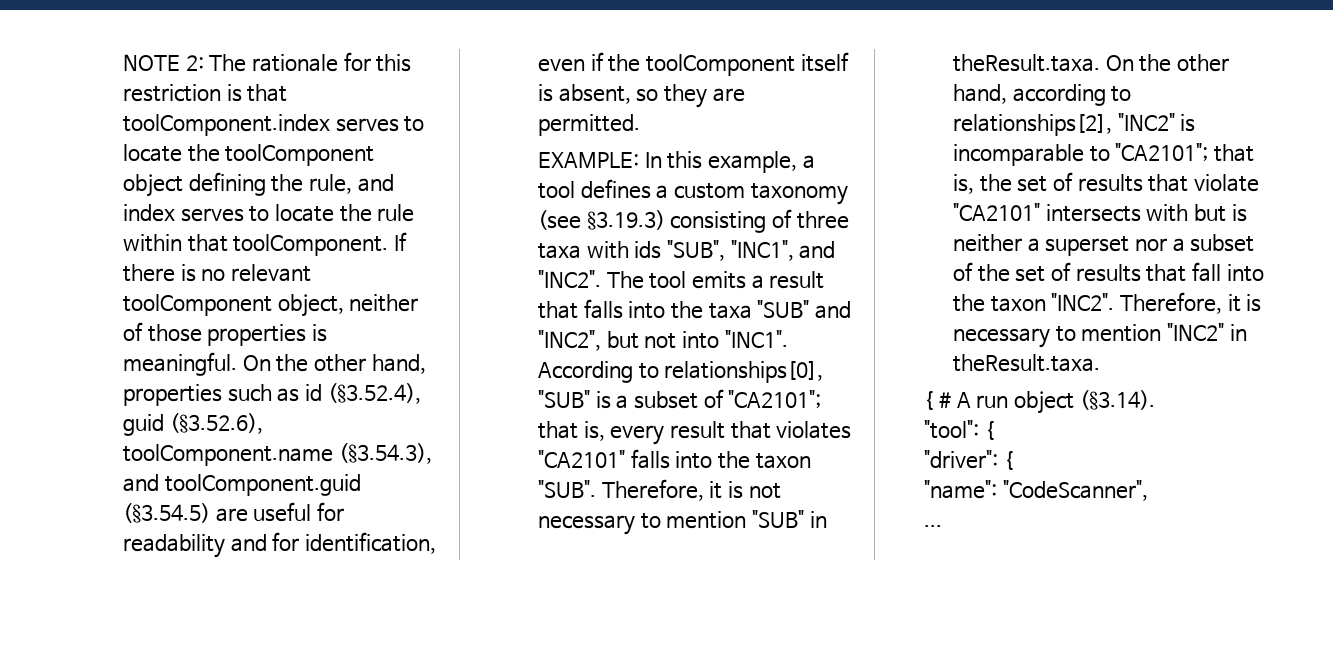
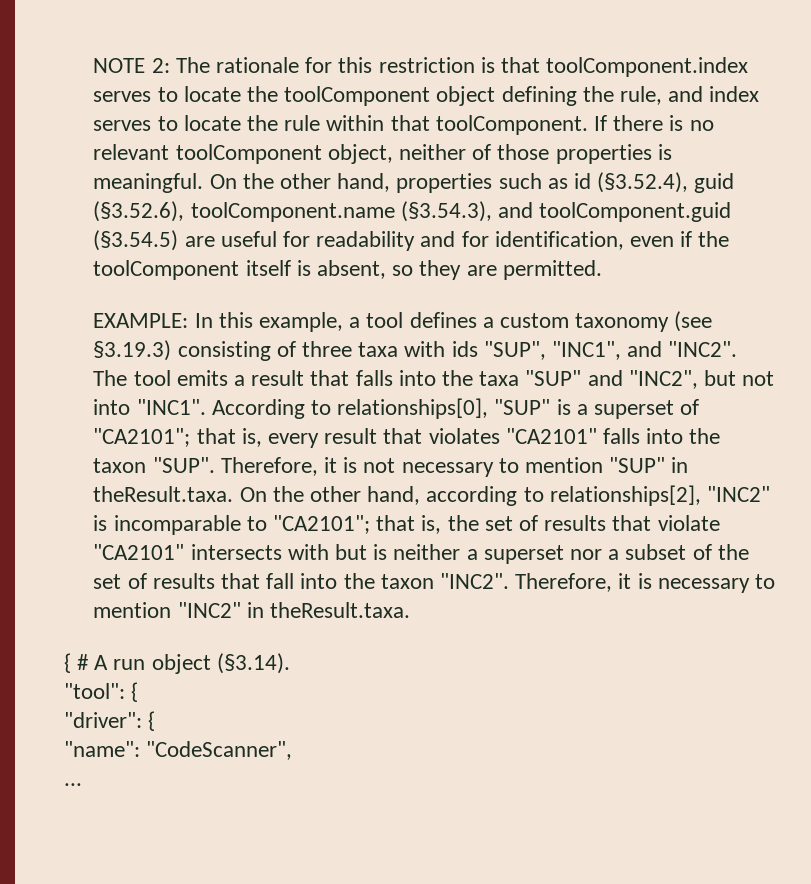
[666,240,725,261] "SUB", -> [483,341,546,360] "SUP",
[757,300,810,318] "SUB" -> [525,370,582,386] "SUP"
[537,390,590,408] "SUB" -> [494,399,551,415] "SUP"
[633,391,698,409] subset -> [594,400,675,419] superset
[537,480,596,498] "SUB". -> [152,457,215,473] "SUP".
[751,510,804,528] "SUB" -> [609,457,666,473] "SUP"

